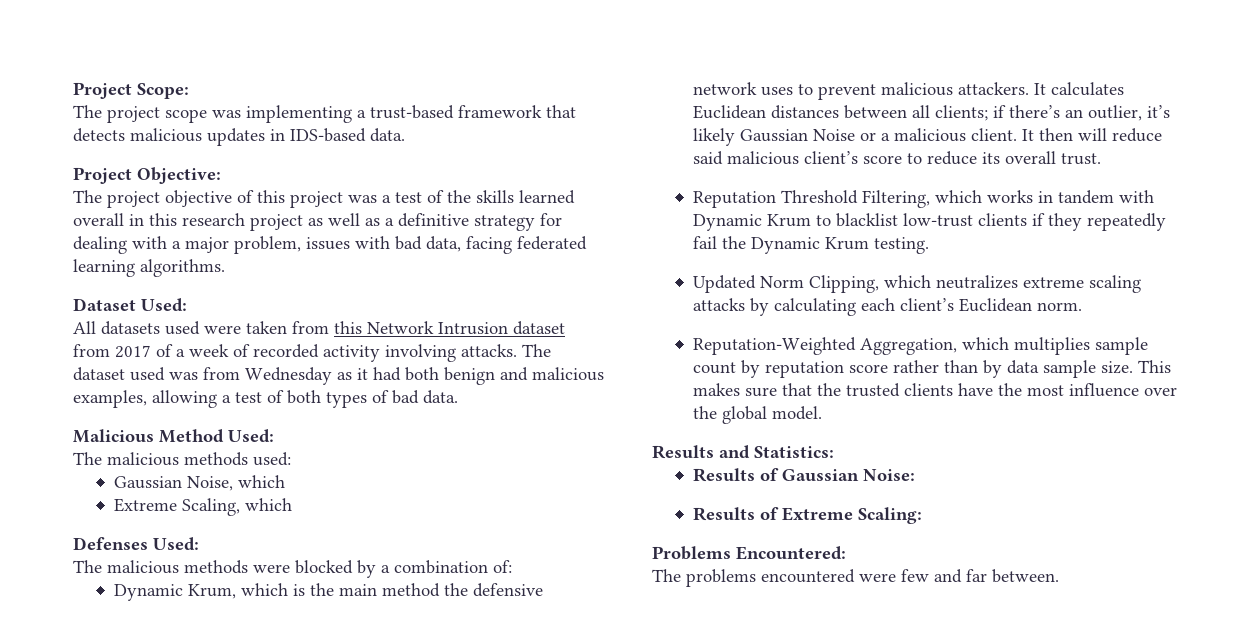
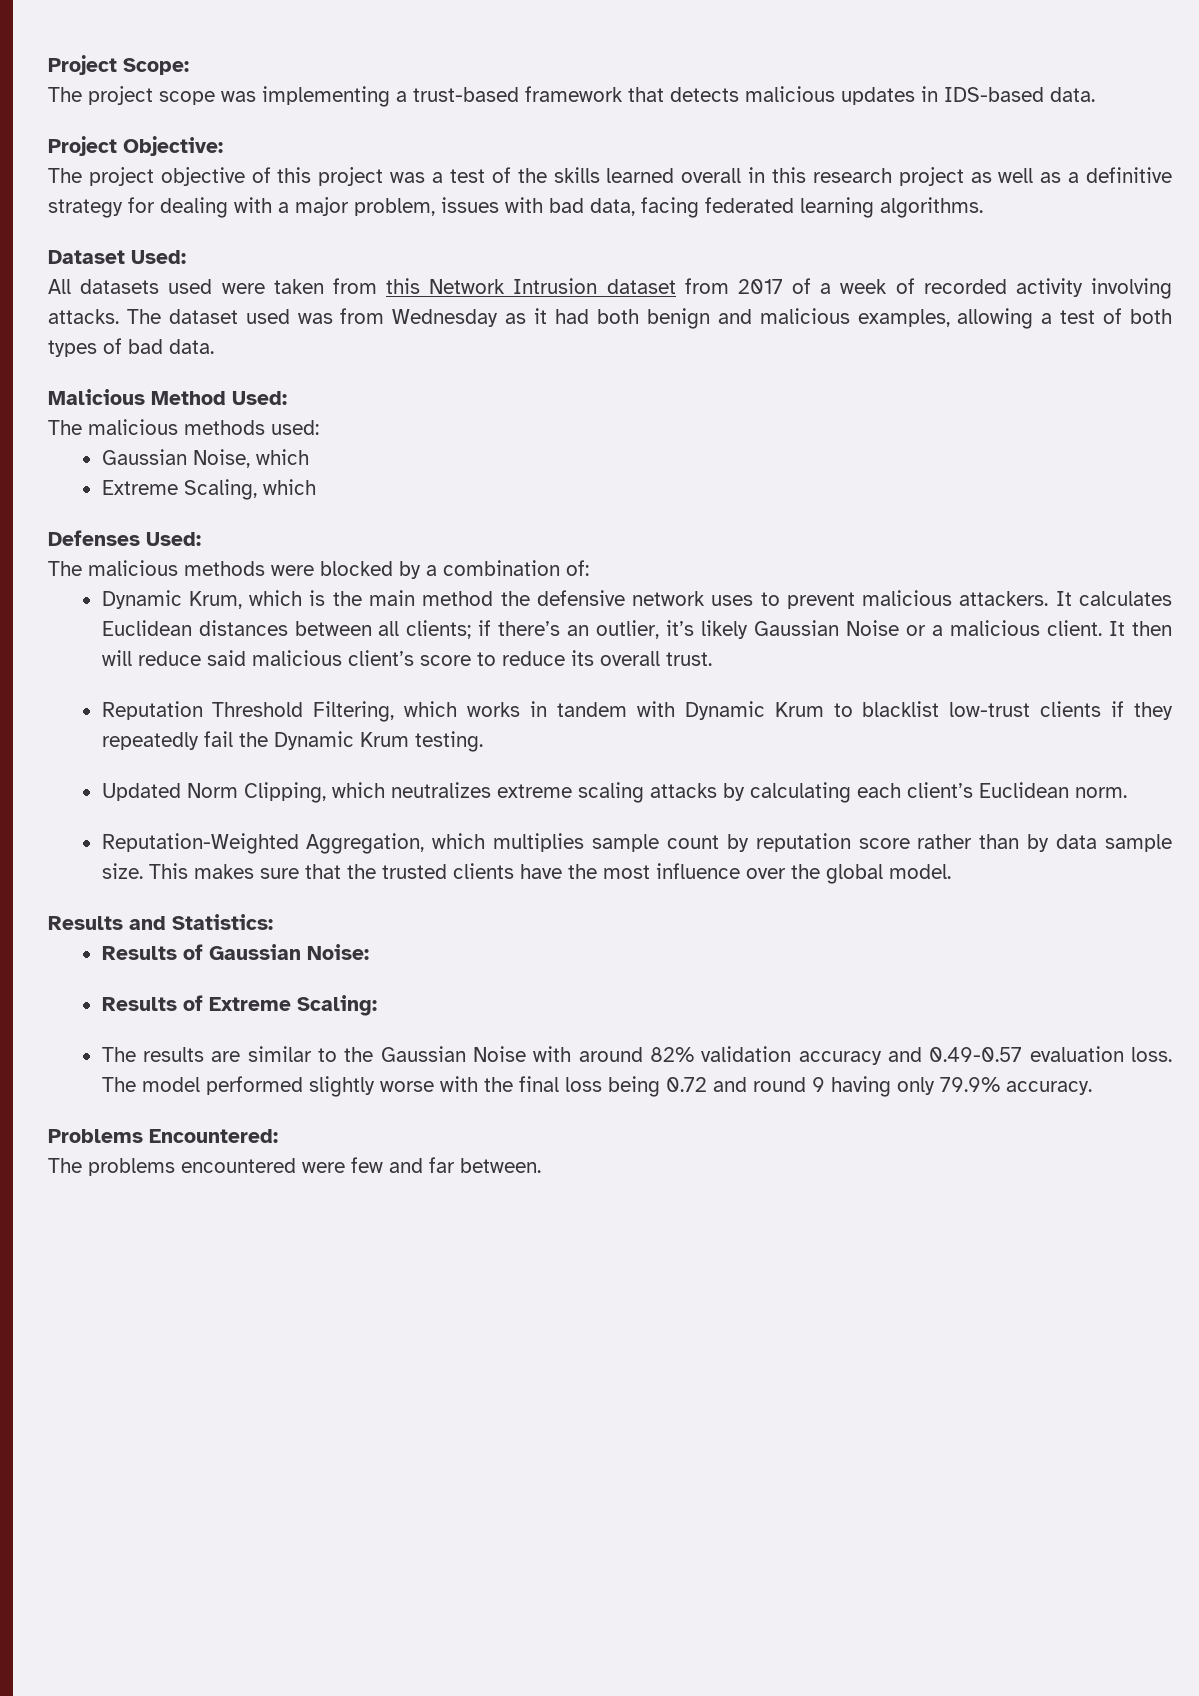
(923, 515) none -> [101,1046,1172,1065] [101,1076,1092,1097] // The results are similar to the Gaussian Noise with around 82% validation accuracy and 0.49-0.57 evaluation loss. The model performed slightly worse with the final loss being 0.72 and round 9 having only 79.9% accuracy.

